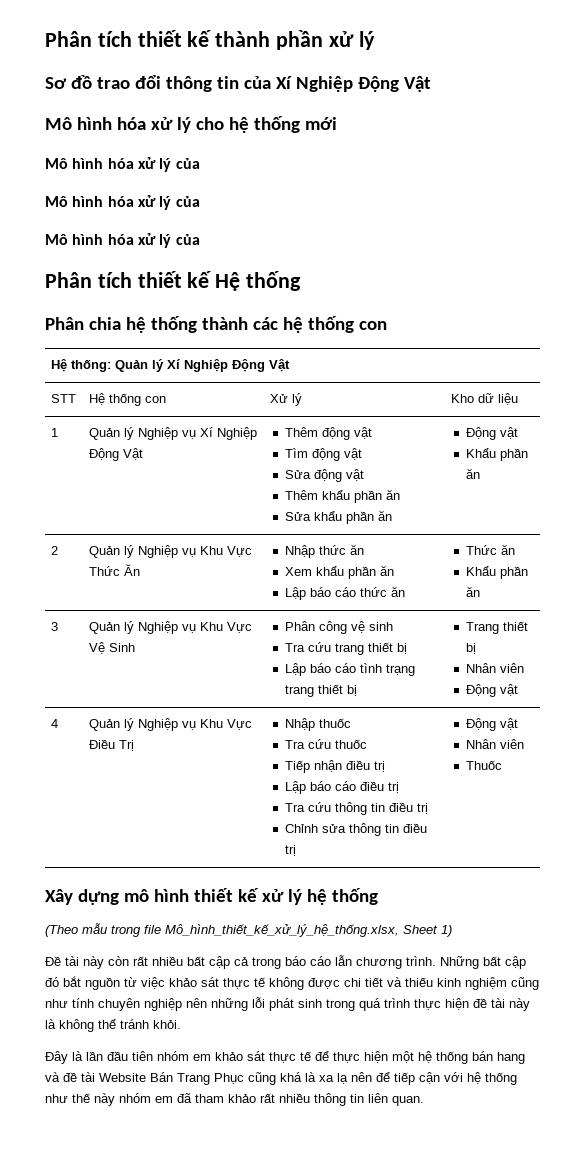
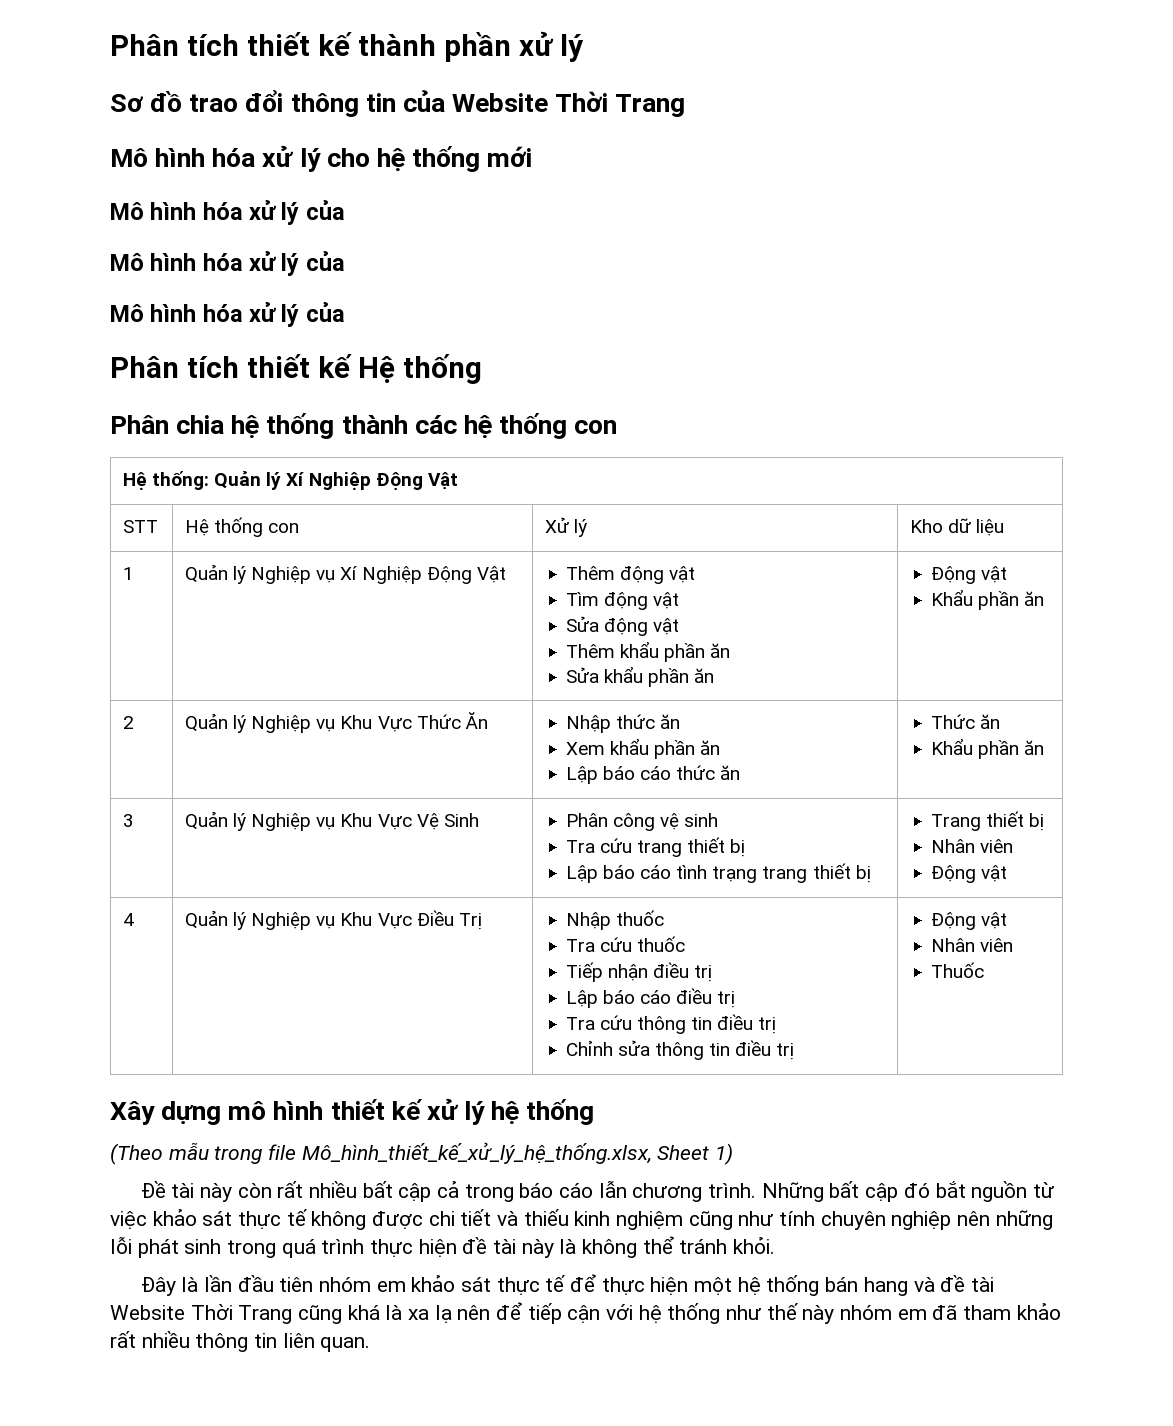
[275,76,431,92] Xí Nghiệp Động Vật -> [452,91,686,117] Website Thời Trang
[150,1072,244,1085] Bán Trang Phục -> [190,1304,293,1324] Thời Trang

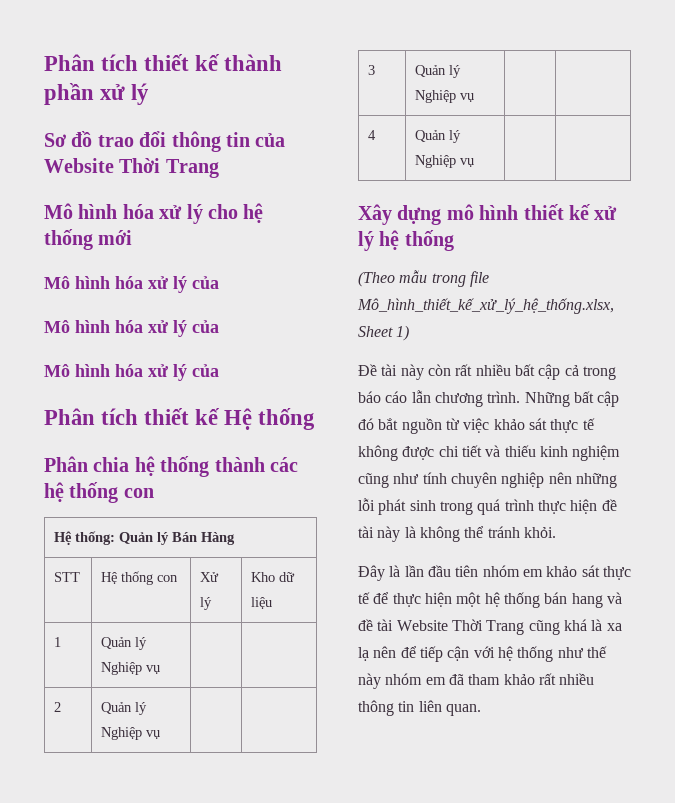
[286,472,458,490] Xí Nghiệp Động Vật -> [172,532,236,545] Bán Hàng
[340,566,506,584] [565,566,696,584] [565,592,680,610] [565,616,680,636] [565,641,731,662] [565,666,715,687] [930,566,1007,584] [930,589,1045,610] Xí Nghiệp Động Vật | Thêm động vật // Tìm động vật // Sửa động vật // Thêm khẩu phần ăn // Sửa khẩu phần ăn | Động vật // Khẩu phần ăn -> (161, 669) | |
[340,712,488,732] [565,714,681,733] [565,738,721,759] [565,765,741,784] [930,714,1000,729] [930,738,1045,759] Khu Vực Thức Ăn | Nhập thức ăn // Xem khẩu phần ăn // Lập báo cáo thức ăn | Thức ăn // Khẩu phần ăn -> (161, 734) | |
[340,813,479,830] [565,813,719,831] [565,837,746,857] [565,863,871,883] [930,811,1045,831] [930,839,1013,853] [930,865,1007,883] Khu Vực Vệ Sinh | Phân công vệ sinh // Tra cứu trang thiết bị // Lập báo cáo tình trạng trang thiết bị | Trang thiết bị // Nhân viên // Động vật -> (475, 97) | |
[340,910,482,930] [565,910,664,930] [565,936,686,952] [565,962,713,982] [565,988,736,1008] [565,1014,777,1034] [565,1040,795,1060] [930,912,1007,930] [930,938,1013,952] [930,962,984,978] Khu Vực Điều Trị | Nhập thuốc // Tra cứu thuốc // Tiếp nhận điều trị // Lập báo cáo điều trị // Tra cứu thông tin điều trị // Chỉnh sửa thông tin điều trị | Động vật // Nhân viên // Thuốc -> (475, 162) | |

